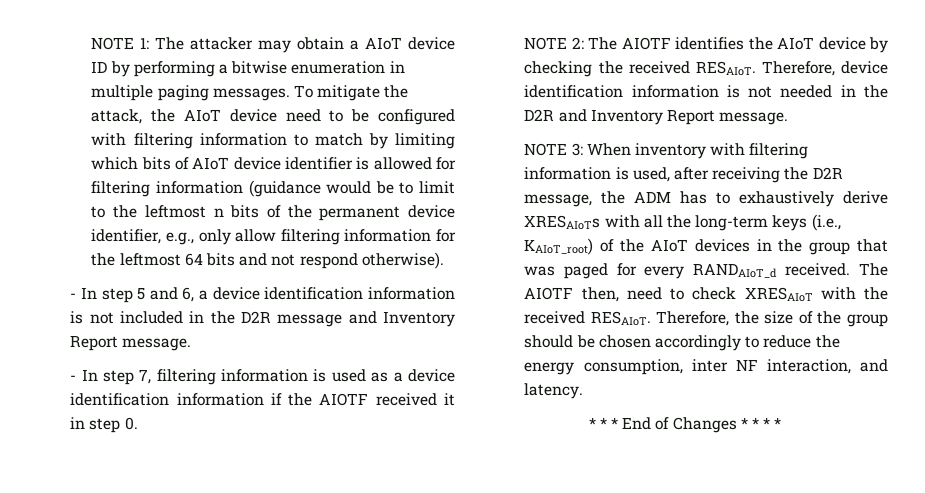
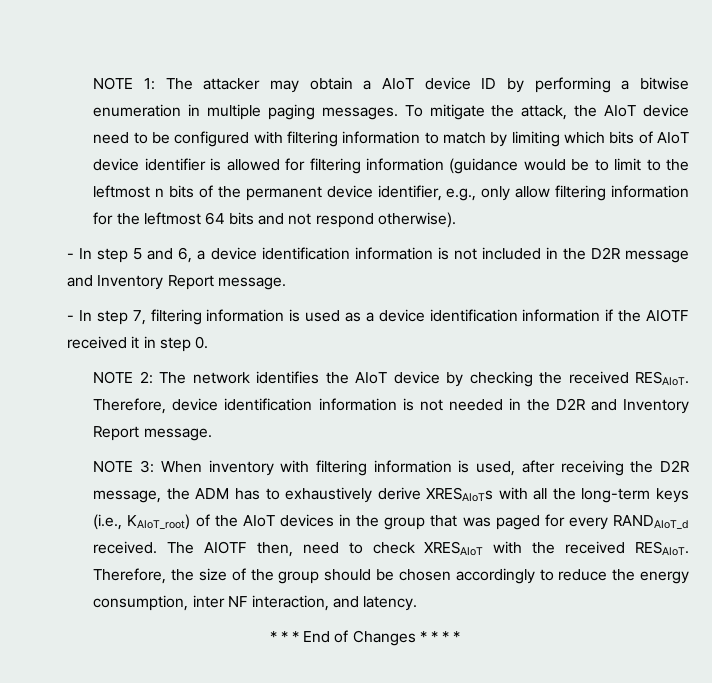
[621,37,671,50] AIOTF -> [192,372,250,384] network

